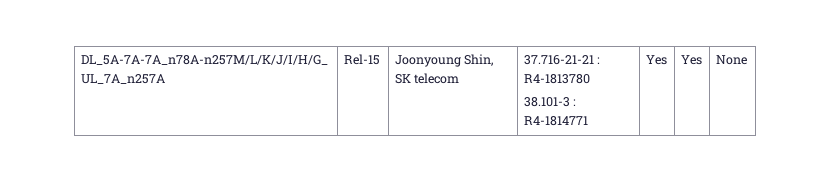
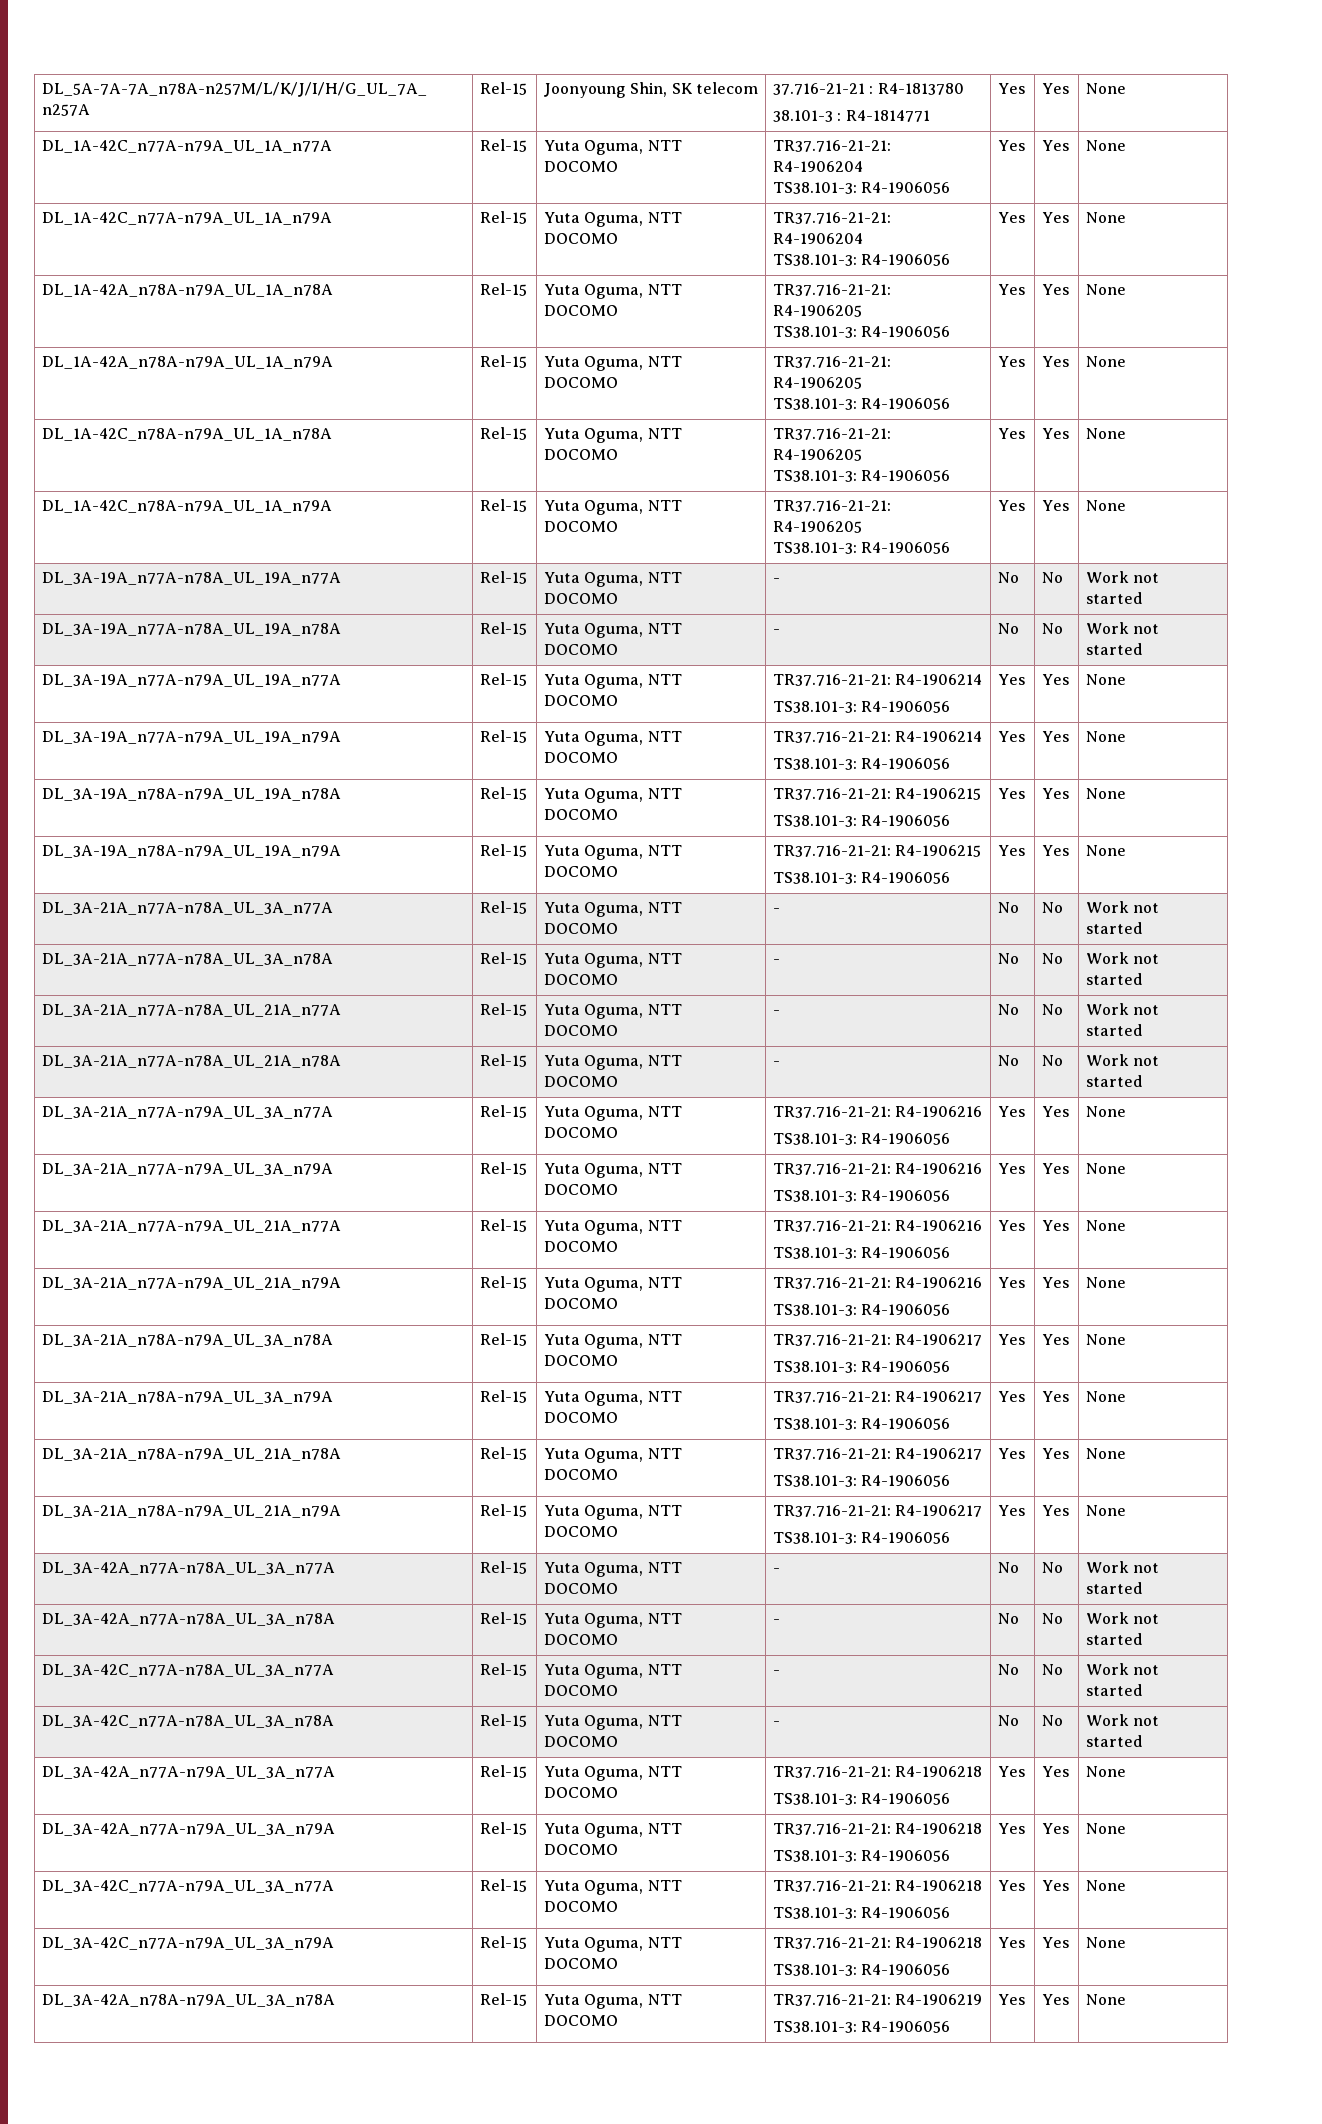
(747, 60) none -> [41,140,332,153] [479,139,527,152] [543,140,682,155] [543,161,618,172] [772,140,891,152] [772,161,863,172] [772,182,951,194] [997,140,1025,151] [1041,140,1069,151] [1085,140,1126,151] [41,212,332,225] [479,211,527,224] [543,212,682,227] [543,233,618,244] [772,212,891,224] [772,233,863,244] [772,254,951,266] [997,212,1025,223] [1041,212,1069,223] [1085,212,1126,223] [41,284,333,297] [479,283,527,296] [543,284,682,299] [543,305,618,316] [772,284,891,296] [772,305,862,317] [772,326,951,338] [997,284,1025,295] [1041,284,1069,295] [1085,284,1126,295] [41,356,333,369] [479,355,527,368] [543,356,682,371] [543,377,618,388] [772,356,891,368] [772,377,862,389] [772,398,951,410] [997,356,1025,367] [1041,356,1069,367] [1085,356,1126,367] [41,428,332,441] [479,427,527,440] [543,428,682,443] [543,449,618,460] [772,428,891,440] [772,449,862,461] [772,470,951,482] [997,428,1025,439] [1041,428,1069,439] [1085,428,1126,439] [41,500,332,513] [479,499,527,512] [543,500,682,515] [543,521,618,532] [772,500,891,512] [772,521,862,533] [772,542,951,554] [997,500,1025,511] [1041,500,1069,511] [1085,500,1126,511] [41,572,341,585] [479,571,527,584] [543,572,682,587] [543,593,618,604] [772,578,780,583] [997,572,1019,583] [1041,572,1063,583] [1085,571,1160,583] [1085,592,1143,604] [41,623,341,636] [479,622,527,635] [543,623,682,638] [543,644,618,655] [772,629,780,634] [997,623,1019,634] [1041,623,1063,634] [1085,622,1160,634] [1085,643,1143,655] [41,674,341,687] [479,673,527,686] [543,674,682,689] [543,695,618,706] [772,674,983,686] [772,701,951,713] [997,674,1025,685] [1041,674,1069,685] [1085,674,1126,685] [41,731,341,744] [479,730,527,743] [543,731,682,746] [543,752,618,763] [772,731,983,743] [772,758,951,770] [997,731,1025,742] [1041,731,1069,742] [1085,731,1126,742] [41,788,341,801] [479,787,527,800] [543,788,682,803] [543,809,618,820] [772,788,982,800] [772,815,951,827] [997,788,1025,799] [1041,788,1069,799] [1085,788,1126,799] [41,845,341,858] [479,844,527,857] [543,845,682,860] [543,866,618,877] [772,845,982,857] [772,872,951,884] [997,845,1025,856] [1041,845,1069,856] [1085,845,1126,856] [41,902,333,915] [479,901,527,914] [543,902,682,917] [543,923,618,934] [772,908,780,913] [997,902,1019,913] [1041,902,1063,913] [1085,901,1160,913] [1085,922,1143,934] [41,953,333,966] [479,952,527,965] [543,953,682,968] [543,974,618,985] [772,959,780,964] [997,953,1019,964] [1041,953,1063,964] [1085,952,1160,964] [1085,973,1143,985] [41,1004,341,1017] [479,1003,527,1016] [543,1004,682,1019] [543,1025,618,1036] [772,1010,780,1015] [997,1004,1019,1015] [1041,1004,1063,1015] [1085,1003,1160,1015] [1085,1024,1143,1036] [41,1055,341,1068] [479,1054,527,1067] [543,1055,682,1070] [543,1076,618,1087] [772,1061,780,1066] [997,1055,1019,1066] [1041,1055,1063,1066] [1085,1054,1160,1066] [1085,1075,1143,1087] [41,1106,333,1119] [479,1105,527,1118] [543,1106,682,1121] [543,1127,618,1138] [772,1106,983,1118] [772,1133,951,1145] [997,1106,1025,1117] [1041,1106,1069,1117] [1085,1106,1126,1117] [41,1163,333,1176] [479,1162,527,1175] [543,1163,682,1178] [543,1184,618,1195] [772,1163,983,1175] [772,1190,951,1202] [997,1163,1025,1174] [1041,1163,1069,1174] [1085,1163,1126,1174] [41,1220,341,1233] [479,1219,527,1232] [543,1220,682,1235] [543,1241,618,1252] [772,1220,983,1232] [772,1247,951,1259] [997,1220,1025,1231] [1041,1220,1069,1231] [1085,1220,1126,1231] [41,1277,341,1290] [479,1276,527,1289] [543,1277,682,1292] [543,1298,618,1309] [772,1277,983,1289] [772,1304,951,1316] [997,1277,1025,1288] [1041,1277,1069,1288] [1085,1277,1126,1288] [41,1334,333,1347] [479,1333,527,1346] [543,1334,682,1349] [543,1355,618,1366] [772,1334,983,1346] [772,1361,951,1373] [997,1334,1025,1345] [1041,1334,1069,1345] [1085,1334,1126,1345] [41,1391,333,1404] [479,1390,527,1403] [543,1391,682,1406] [543,1412,618,1423] [772,1391,983,1403] [772,1418,951,1430] [997,1391,1025,1402] [1041,1391,1069,1402] [1085,1391,1126,1402] [41,1448,341,1461] [479,1447,527,1460] [543,1448,682,1463] [543,1469,618,1480] [772,1448,983,1460] [772,1475,951,1487] [997,1448,1025,1459] [1041,1448,1069,1459] [1085,1448,1126,1459] [41,1505,341,1518] [479,1504,527,1517] [543,1505,682,1520] [543,1526,618,1537] [772,1505,983,1517] [772,1532,951,1544] [997,1505,1025,1516] [1041,1505,1069,1516] [1085,1505,1126,1516] [41,1562,335,1575] [479,1561,527,1574] [543,1562,682,1577] [543,1583,618,1594] [772,1568,780,1573] [997,1562,1019,1573] [1041,1562,1063,1573] [1085,1561,1160,1573] [1085,1582,1143,1594] [41,1613,335,1626] [479,1612,527,1625] [543,1613,682,1628] [543,1634,618,1645] [772,1619,780,1624] [997,1613,1019,1624] [1041,1613,1063,1624] [1085,1612,1160,1624] [1085,1633,1143,1645] [41,1664,334,1677] [479,1663,527,1676] [543,1664,682,1679] [543,1685,618,1696] [772,1670,780,1675] [997,1664,1019,1675] [1041,1664,1063,1675] [1085,1663,1160,1675] [1085,1684,1143,1696] [41,1715,334,1728] [479,1714,527,1727] [543,1715,682,1730] [543,1736,618,1747] [772,1721,780,1726] [997,1715,1019,1726] [1041,1715,1063,1726] [1085,1714,1160,1726] [1085,1735,1143,1747] [41,1766,335,1779] [479,1765,527,1778] [543,1766,682,1781] [543,1787,618,1798] [772,1766,983,1778] [772,1793,951,1805] [997,1766,1025,1777] [1041,1766,1069,1777] [1085,1766,1126,1777] [41,1823,335,1836] [479,1822,527,1835] [543,1823,682,1838] [543,1844,618,1855] [772,1823,983,1835] [772,1850,951,1862] [997,1823,1025,1834] [1041,1823,1069,1834] [1085,1823,1126,1834] [41,1880,334,1893] [479,1879,527,1892] [543,1880,682,1895] [543,1901,618,1912] [772,1880,983,1892] [772,1907,951,1919] [997,1880,1025,1891] [1041,1880,1069,1891] [1085,1880,1126,1891] [41,1937,334,1950] [479,1936,527,1949] [543,1937,682,1952] [543,1958,618,1969] [772,1937,983,1949] [772,1964,951,1976] [997,1937,1025,1948] [1041,1937,1069,1948] [1085,1937,1126,1948] [41,1994,335,2007] [479,1993,527,2006] [543,1994,682,2009] [543,2015,618,2026] [772,1994,983,2006] [772,2021,951,2033] [997,1994,1025,2005] [1041,1994,1069,2005] [1085,1994,1126,2005] // DL_1A-42C_n77A-n79A_UL_1A_n77A | Rel-15 | Yuta Oguma, NTT DOCOMO | TR37.716-21-21: R4-1906204 // TS38.101-3: R4-1906056 | Yes | Yes | None // DL_1A-42C_n77A-n79A_UL_1A_n79A | Rel-15 | Yuta Oguma, NTT DOCOMO | TR37.716-21-21: R4-1906204 // TS38.101-3: R4-1906056 | Yes | Yes | None // DL_1A-42A_n78A-n79A_UL_1A_n78A | Rel-15 | Yuta Oguma, NTT DOCOMO | TR37.716-21-21: R4-1906205 // TS38.101-3: R4-1906056 | Yes | Yes | None // DL_1A-42A_n78A-n79A_UL_1A_n79A | Rel-15 | Yuta Oguma, NTT DOCOMO | TR37.716-21-21: R4-1906205 // TS38.101-3: R4-1906056 | Yes | Yes | None // DL_1A-42C_n78A-n79A_UL_1A_n78A | Rel-15 | Yuta Oguma, NTT DOCOMO | TR37.716-21-21: R4-1906205 // TS38.101-3: R4-1906056 | Yes | Yes | None // DL_1A-42C_n78A-n79A_UL_1A_n79A | Rel-15 | Yuta Oguma, NTT DOCOMO | TR37.716-21-21: R4-1906205 // TS38.101-3: R4-1906056 | Yes | Yes | None // DL_3A-19A_n77A-n78A_UL_19A_n77A | Rel-15 | Yuta Oguma, NTT DOCOMO | - | No | No | Work not started // DL_3A-19A_n77A-n78A_UL_19A_n78A | Rel-15 | Yuta Oguma, NTT DOCOMO | - | No | No | Work not started // DL_3A-19A_n77A-n79A_UL_19A_n77A | Rel-15 | Yuta Oguma, NTT DOCOMO | TR37.716-21-21: R4-1906214 // TS38.101-3: R4-1906056 | Yes | Yes | None // DL_3A-19A_n77A-n79A_UL_19A_n79A | Rel-15 | Yuta Oguma, NTT DOCOMO | TR37.716-21-21: R4-1906214 // TS38.101-3: R4-1906056 | Yes | Yes | None // DL_3A-19A_n78A-n79A_UL_19A_n78A | Rel-15 | Yuta Oguma, NTT DOCOMO | TR37.716-21-21: R4-1906215 // TS38.101-3: R4-1906056 | Yes | Yes | None // DL_3A-19A_n78A-n79A_UL_19A_n79A | Rel-15 | Yuta Oguma, NTT DOCOMO | TR37.716-21-21: R4-1906215 // TS38.101-3: R4-1906056 | Yes | Yes | None // DL_3A-21A_n77A-n78A_UL_3A_n77A | Rel-15 | Yuta Oguma, NTT DOCOMO | - | No | No | Work not started // DL_3A-21A_n77A-n78A_UL_3A_n78A | Rel-15 | Yuta Oguma, NTT DOCOMO | - | No | No | Work not started // DL_3A-21A_n77A-n78A_UL_21A_n77A | Rel-15 | Yuta Oguma, NTT DOCOMO | - | No | No | Work not started // DL_3A-21A_n77A-n78A_UL_21A_n78A | Rel-15 | Yuta Oguma, NTT DOCOMO | - | No | No | Work not started // DL_3A-21A_n77A-n79A_UL_3A_n77A | Rel-15 | Yuta Oguma, NTT DOCOMO | TR37.716-21-21: R4-1906216 // TS38.101-3: R4-1906056 | Yes | Yes | None // DL_3A-21A_n77A-n79A_UL_3A_n79A | Rel-15 | Yuta Oguma, NTT DOCOMO | TR37.716-21-21: R4-1906216 // TS38.101-3: R4-1906056 | Yes | Yes | None // DL_3A-21A_n77A-n79A_UL_21A_n77A | Rel-15 | Yuta Oguma, NTT DOCOMO | TR37.716-21-21: R4-1906216 // TS38.101-3: R4-1906056 | Yes | Yes | None // DL_3A-21A_n77A-n79A_UL_21A_n79A | Rel-15 | Yuta Oguma, NTT DOCOMO | TR37.716-21-21: R4-1906216 // TS38.101-3: R4-1906056 | Yes | Yes | None // DL_3A-21A_n78A-n79A_UL_3A_n78A | Rel-15 | Yuta Oguma, NTT DOCOMO | TR37.716-21-21: R4-1906217 // TS38.101-3: R4-1906056 | Yes | Yes | None // DL_3A-21A_n78A-n79A_UL_3A_n79A | Rel-15 | Yuta Oguma, NTT DOCOMO | TR37.716-21-21: R4-1906217 // TS38.101-3: R4-1906056 | Yes | Yes | None // DL_3A-21A_n78A-n79A_UL_21A_n78A | Rel-15 | Yuta Oguma, NTT DOCOMO | TR37.716-21-21: R4-1906217 // TS38.101-3: R4-1906056 | Yes | Yes | None // DL_3A-21A_n78A-n79A_UL_21A_n79A | Rel-15 | Yuta Oguma, NTT DOCOMO | TR37.716-21-21: R4-1906217 // TS38.101-3: R4-1906056 | Yes | Yes | None // DL_3A-42A_n77A-n78A_UL_3A_n77A | Rel-15 | Yuta Oguma, NTT DOCOMO | - | No | No | Work not started // DL_3A-42A_n77A-n78A_UL_3A_n78A | Rel-15 | Yuta Oguma, NTT DOCOMO | - | No | No | Work not started // DL_3A-42C_n77A-n78A_UL_3A_n77A | Rel-15 | Yuta Oguma, NTT DOCOMO | - | No | No | Work not started // DL_3A-42C_n77A-n78A_UL_3A_n78A | Rel-15 | Yuta Oguma, NTT DOCOMO | - | No | No | Work not started // DL_3A-42A_n77A-n79A_UL_3A_n77A | Rel-15 | Yuta Oguma, NTT DOCOMO | TR37.716-21-21: R4-1906218 // TS38.101-3: R4-1906056 | Yes | Yes | None // DL_3A-42A_n77A-n79A_UL_3A_n79A | Rel-15 | Yuta Oguma, NTT DOCOMO | TR37.716-21-21: R4-1906218 // TS38.101-3: R4-1906056 | Yes | Yes | None // DL_3A-42C_n77A-n79A_UL_3A_n77A | Rel-15 | Yuta Oguma, NTT DOCOMO | TR37.716-21-21: R4-1906218 // TS38.101-3: R4-1906056 | Yes | Yes | None // DL_3A-42C_n77A-n79A_UL_3A_n79A | Rel-15 | Yuta Oguma, NTT DOCOMO | TR37.716-21-21: R4-1906218 // TS38.101-3: R4-1906056 | Yes | Yes | None // DL_3A-42A_n78A-n79A_UL_3A_n78A | Rel-15 | Yuta Oguma, NTT DOCOMO | TR37.716-21-21: R4-1906219 // TS38.101-3: R4-1906056 | Yes | Yes | None

